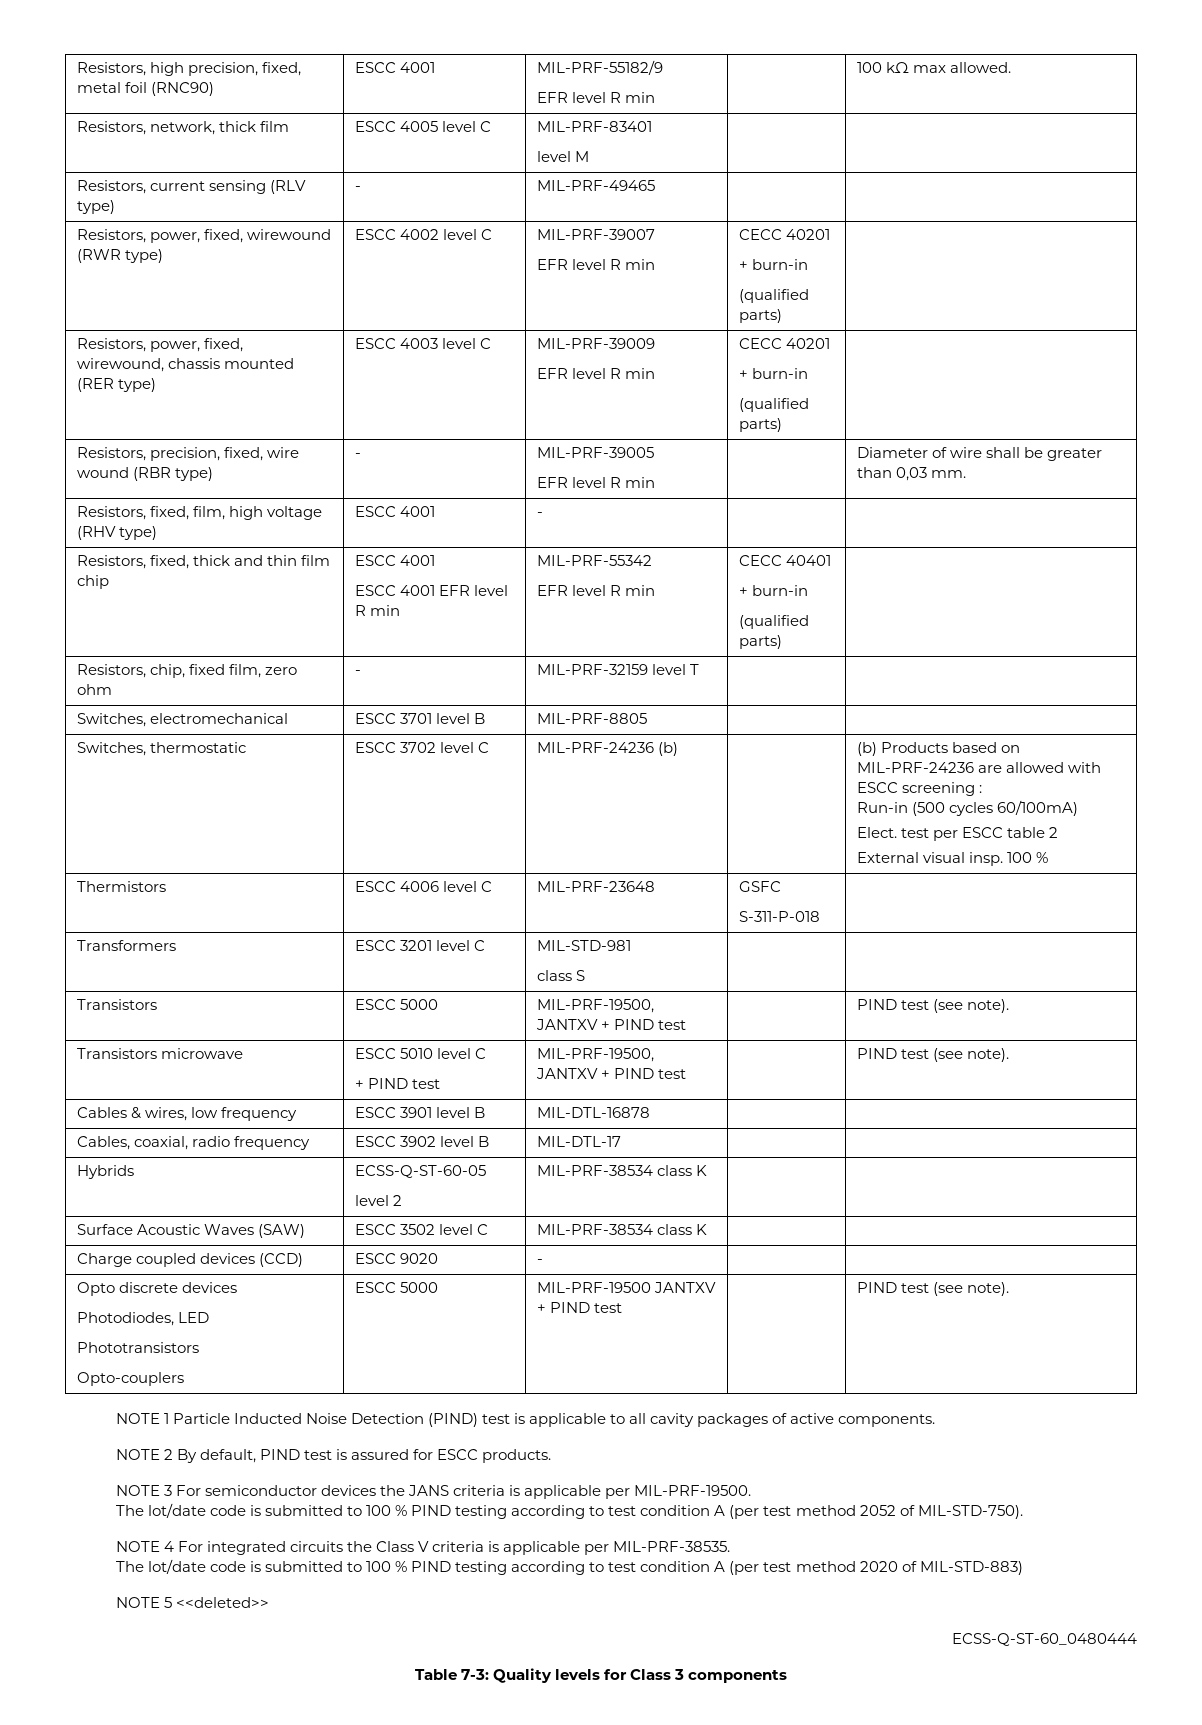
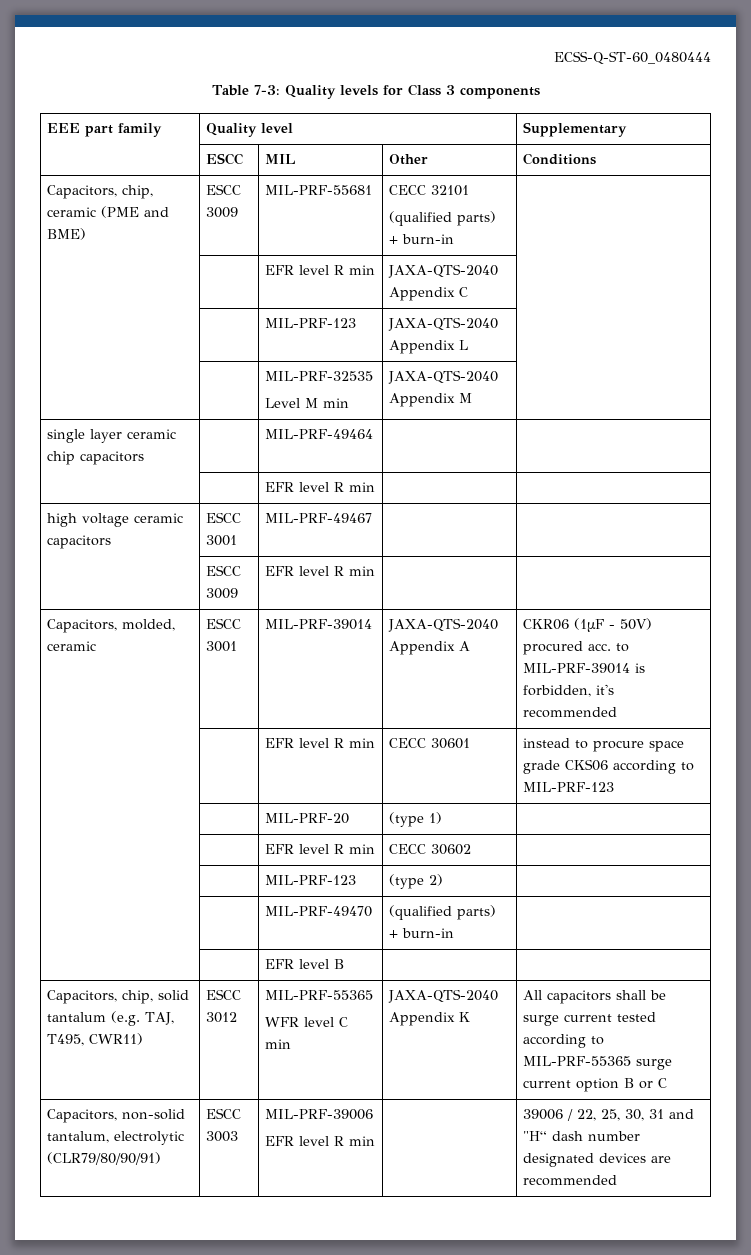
[76,62,302,76] [76,82,215,96] [354,62,435,73] [536,60,663,75] [536,92,656,103] [856,62,1012,73] [76,121,290,135] [354,121,492,132] [536,121,652,132] [536,151,589,162] [76,180,307,194] [76,200,115,214] [354,186,361,191] [536,180,655,191] [76,229,332,243] [76,249,163,263] [354,229,493,240] [536,229,655,240] [536,259,656,270] [738,229,830,240] [738,259,808,270] [738,289,809,303] [738,309,782,323] [76,338,244,352] [76,358,295,372] [76,378,156,392] [354,338,492,349] [536,338,655,349] [536,368,656,379] [738,338,830,349] [738,368,808,379] [738,398,809,412] [738,418,782,432] [76,447,300,461] [76,467,214,481] [354,453,361,458] [536,447,654,458] [536,477,656,488] [856,447,1103,461] [856,467,967,481] [76,506,323,520] [76,526,157,540] [354,506,435,517] [536,512,543,517] [76,555,331,569] [76,575,109,589] [354,555,435,566] [354,585,509,596] [354,605,400,616] [536,555,652,566] [536,585,656,596] [738,555,831,566] [738,585,808,596] [738,615,809,629] [738,635,782,649] [76,664,298,678] [76,684,112,695] [354,670,361,675] [536,664,700,675] [76,713,288,727] [354,713,486,724] [536,713,647,724] [76,742,246,756] [354,742,490,753] [536,742,678,756] [856,742,1021,756] [856,762,1102,773] [856,782,983,796] [856,800,1079,816] [856,827,1059,841] [856,852,1049,866] [76,881,166,892] [354,881,493,892] [536,881,655,892] [738,881,781,892] [738,911,820,922] [76,940,176,951] [354,940,486,951] [536,940,631,951] [536,970,585,981] [76,999,157,1010] [354,999,438,1010] [536,999,654,1013] [535,1019,687,1030] [856,999,1010,1013] [76,1048,243,1059] [354,1048,487,1059] [354,1078,441,1089] [536,1048,654,1062] [535,1068,687,1079] [856,1048,1010,1062] [76,1107,298,1121] [354,1107,486,1118] [536,1107,650,1118] [76,1136,311,1150] [354,1136,490,1147] [536,1136,621,1147] [76,1165,134,1179] [354,1165,486,1178] [354,1195,402,1206] [536,1165,708,1176] [76,1224,306,1238] [354,1224,489,1235] [536,1224,708,1235] [76,1253,304,1267] [354,1253,438,1264] [536,1259,543,1264] [76,1282,238,1296] [76,1312,209,1326] [76,1342,199,1353] [76,1372,184,1386] [354,1282,438,1293] [536,1282,716,1293] [536,1302,623,1313] [856,1282,1010,1296] [115,1413,936,1427] [115,1449,552,1463] [115,1485,752,1499] [115,1503,1023,1519] [115,1541,731,1555] [115,1559,1023,1575] [115,1597,269,1608] Resistors, high precision, fixed, metal foil (RNC90) | ESCC 4001 | MIL-PRF-55182/9 // EFR level R min | | 100 kΩ max allowed. // Resistors, network, thick film | ESCC 4005 level C | MIL-PRF-83401 // level M | | // Resistors, current sensing (RLV type) | - | MIL-PRF-49465 | | // Resistors, power, fixed, wirewound (RWR type) | ESCC 4002 level C | MIL-PRF-39007 // EFR level R min | CECC 40201 // + burn-in // (qualified parts) | // Resistors, power, fixed, wirewound, chassis mounted (RER type) | ESCC 4003 level C | MIL-PRF-39009 // EFR level R min | CECC 40201 // + burn-in // (qualified parts) | // Resistors, precision, fixed, wire wound (RBR type) | - | MIL-PRF-39005 // EFR level R min | | Diameter of wire shall be greater than 0,03 mm. // Resistors, fixed, film, high voltage (RHV type) | ESCC 4001 | - | | // Resistors, fixed, thick and thin film chip | ESCC 4001 // ESCC 4001 EFR level R min | MIL-PRF-55342 // EFR level R min | CECC 40401 // + burn-in // (qualified parts) | // Resistors, chip, fixed film, zero ohm | - | MIL-PRF-32159 level T | | // Switches, electromechanical | ESCC 3701 level B | MIL-PRF-8805 | | // Switches, thermostatic | ESCC 3702 level C | MIL-PRF-24236 (b) | | (b) Products based on MIL-PRF-24236 are allowed with ESCC screening : // Run-in (500 cycles 60/100mA) // Elect. test per ESCC table 2 // External visual insp. 100 % // Thermistors | ESCC 4006 level C | MIL-PRF-23648 | GSFC // S-311-P-018 | // Transformers | ESCC 3201 level C | MIL-STD-981 // class S | | // Transistors | ESCC 5000 | MIL-PRF-19500, JANTXV + PIND test | | PIND test (see note). // Transistors microwave | ESCC 5010 level C // + PIND test | MIL-PRF-19500, JANTXV + PIND test | | PIND test (see note). // Cables & wires, low frequency | ESCC 3901 level B | MIL-DTL-16878 | | // Cables, coaxial, radio frequency | ESCC 3902 level B | MIL-DTL-17 | | // Hybrids | ECSS-Q-ST-60-05 // level 2 | MIL-PRF-38534 class K | | // Surface Acoustic Waves (SAW) | ESCC 3502 level C | MIL-PRF-38534 class K | | // Charge coupled devices (CCD) | ESCC 9020 | - | | // Opto discrete devices // Photodiodes, LED // Phototransistors // Opto-couplers | ESCC 5000 | MIL-PRF-19500 JANTXV + PIND test | | PIND test (see note). // NOTE 1 Particle Inducted Noise Detection (PIND) test is applicable to all cavity packages of active components. // NOTE 2 By default, PIND test is assured for ESCC products. // NOTE 3 For semiconductor devices the JANS criteria is applicable per MIL-PRF-19500. // The lot/date code is submitted to 100 % PIND testing according to test condition A (per test method 2052 of MIL-STD-750). // NOTE 4 For integrated circuits the Class V criteria is applicable per MIL-PRF-38535. // The lot/date code is submitted to 100 % PIND testing according to test condition A (per test method 2020 of MIL-STD-883) // NOTE 5 <<deleted>> // -> (554, 58) none
(788, 1676) none -> [47,123,163,137] [206,123,294,137] [523,122,628,137] [206,153,244,165] [265,154,297,164] [389,154,429,165] [523,153,597,165] [47,185,154,199] [47,206,170,218] [47,228,87,240] [206,184,242,195] [206,207,239,218] [265,185,373,195] [389,185,470,196] [389,211,497,226] [389,234,455,244] [265,265,376,275] [388,264,499,278] [389,287,469,301] [265,318,357,328] [388,317,499,331] [389,340,469,354] [265,371,374,381] [265,398,350,408] [388,370,499,384] [389,393,473,407] [47,429,177,443] [47,451,145,465] [265,429,374,439] [265,482,376,492] [47,513,184,527] [47,535,112,549] [206,512,242,523] [206,535,238,546] [265,513,373,523] [206,565,242,576] [206,588,239,599] [265,566,376,576] [47,619,176,633] [47,641,97,651] [206,618,242,629] [206,641,238,652] [265,619,373,630] [388,618,499,632] [389,641,471,655] [523,618,653,632] [523,641,630,655] [523,663,646,674] [523,684,615,697] [523,707,618,718] [265,738,376,748] [389,738,471,749] [523,738,685,752] [523,759,695,774] [523,782,615,792] [265,813,350,824] [389,812,443,827] [265,844,376,854] [389,844,472,855] [265,875,357,885] [389,874,444,889] [265,906,373,917] [389,905,497,920] [389,928,455,938] [265,959,345,969] [47,990,190,1004] [47,1011,175,1026] [47,1033,144,1046] [206,989,242,1000] [206,1012,238,1023] [265,990,374,1000] [265,1017,349,1027] [265,1039,292,1049] [388,989,499,1003] [389,1012,471,1026] [523,990,667,1004] [523,1012,657,1026] [523,1034,605,1048] [523,1056,673,1070] [523,1078,668,1092] [47,1109,186,1123] [47,1131,185,1145] [47,1152,162,1165] [206,1108,242,1119] [206,1131,239,1142] [265,1109,374,1120] [265,1136,376,1146] [523,1109,695,1121] [523,1131,641,1141] [523,1153,672,1167] [523,1175,618,1186] // EEE part family | Quality level | Supplementary // | ESCC | MIL | Other | Conditions // Capacitors, chip, ceramic (PME and BME) | ESCC 3009 | MIL-PRF-55681 | CECC 32101 // (qualified parts) + burn-in | // | | EFR level R min | JAXA-QTS-2040 Appendix C | // | | MIL-PRF-123 | JAXA-QTS-2040 Appendix L | // | | MIL-PRF-32535 // Level M min | JAXA-QTS-2040 Appendix M | // single layer ceramic chip capacitors | | MIL-PRF-49464 | | // | | EFR level R min | | // high voltage ceramic capacitors | ESCC 3001 | MIL-PRF-49467 | | // | ESCC 3009 | EFR level R min | | // Capacitors, molded, ceramic | ESCC 3001 | MIL-PRF-39014 | JAXA-QTS-2040 Appendix A | CKR06 (1µF - 50V) procured acc. to MIL-PRF-39014 is forbidden, it's recommended // | | EFR level R min | CECC 30601 | instead to procure space grade CKS06 according to MIL-PRF-123 // | | MIL-PRF-20 | (type 1) | // | | EFR level R min | CECC 30602 | // | | MIL-PRF-123 | (type 2) | // | | MIL-PRF-49470 | (qualified parts) + burn-in | // | | EFR level B | | // Capacitors, chip, solid tantalum (e.g. TAJ, T495, CWR11) | ESCC 3012 | MIL-PRF-55365 // WFR level C min | JAXA-QTS-2040 Appendix K | All capacitors shall be surge current tested according to MIL-PRF-55365 surge current option B or C // Capacitors, non-solid tantalum, electrolytic (CLR79/80/90/91) | ESCC 3003 | MIL-PRF-39006 // EFR level R min | | 39006 / 22, 25, 30, 31 and "H“ dash number designated devices are recommended

